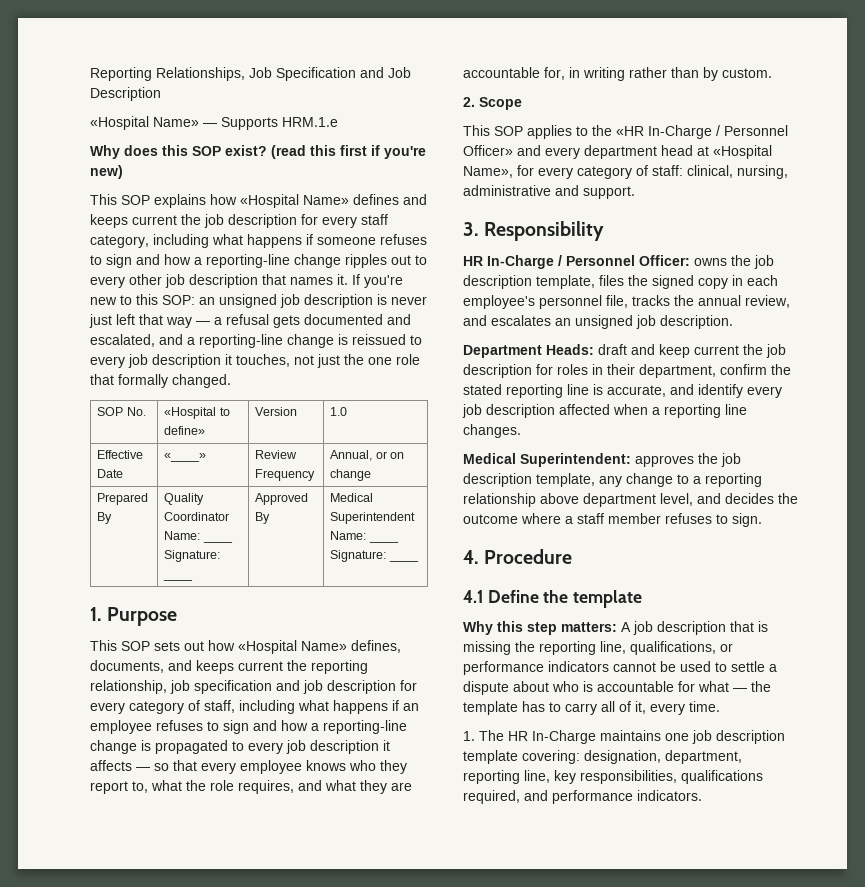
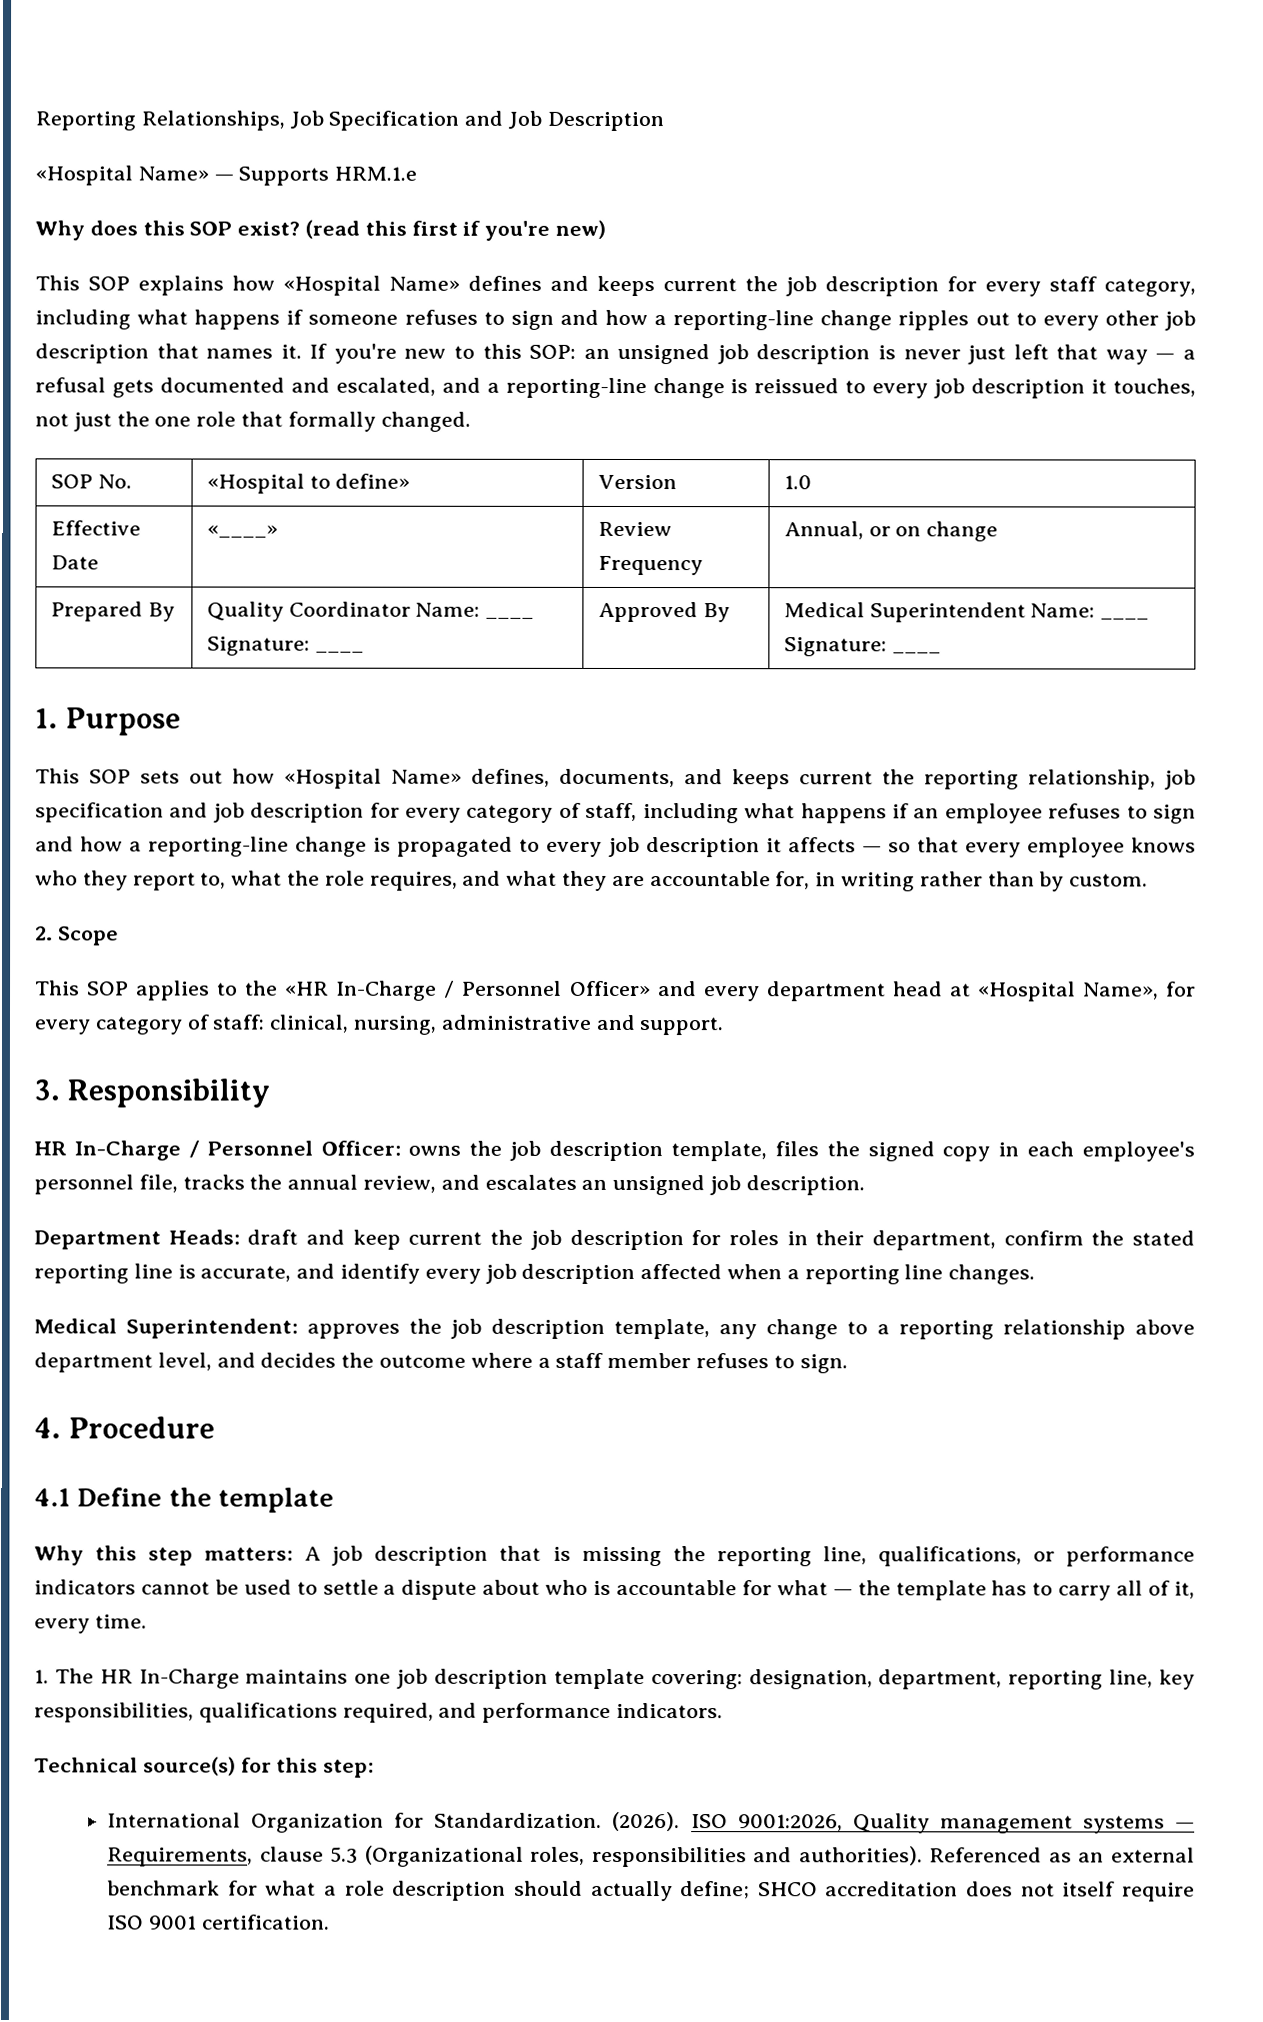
(702, 795) none -> [34,1756,375,1778] [107,1811,1195,1834] [107,1845,1196,1868] [107,1880,1195,1902] [107,1914,330,1930] // Technical source(s) for this step: // International Organization for Standardization. (2026). ISO 9001:2026, Quality management systems — Requirements, clause 5.3 (Organizational roles, responsibilities and authorities). Referenced as an external benchmark for what a role description should actually define; SHCO accreditation does not itself require ISO 9001 certification.

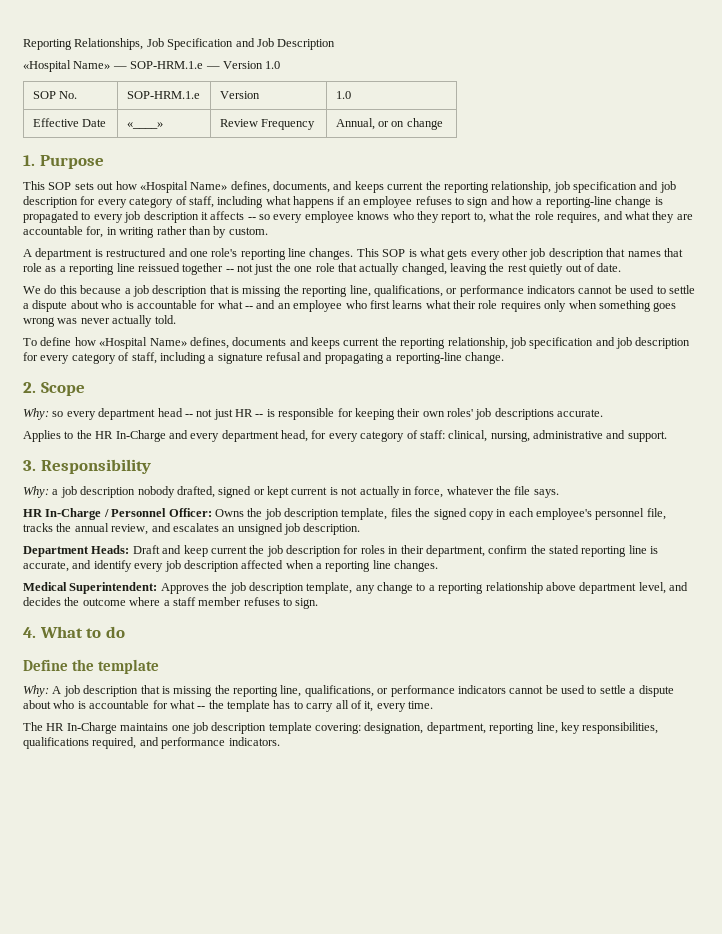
[238,166,418,186] [35,219,607,241] [35,275,1196,297] [35,309,1196,331] [35,343,1197,365] [35,377,1196,399] [35,411,471,432] Supports HRM.1.e // Why does this SOP exist? (read this first if you're new) // This SOP explains how «Hospital Name» defines and keeps current the job description for every staff category, including what happens if someone refuses to sign and how a reporting-line change ripples out to every other job description that names it. If you're new to this SOP: an unsigned job description is never just left that way — a refusal gets documented and escalated, and a reporting-line change is reissued to every job description it touches, not just the one role that formally changed. -> [130,61,281,69] SOP-HRM.1.e — Version 1.0
[206,473,411,494] «Hospital to define» -> [126,91,200,99] SOP-HRM.1.e
[50,601,175,622] [206,601,535,622] [206,636,364,656] [597,601,730,623] [783,602,1150,623] [783,637,941,657] // Prepared By | Quality Coordinator Name: ____ Signature: ____ | Approved By | Medical Superintendent Name: ____ Signature: ____ -> (443, 124) none
[861,837,959,853] — so that -> [247,214,270,220] -- so
[35,926,119,946] [35,980,1159,1002] 2. Scope // This SOP applies to the «HR In-Charge / Personnel Officer» and every department head at «Hospital Name», -> [23,248,683,260] [23,263,622,275] [23,285,695,297] [23,300,677,312] [23,315,176,327] [23,337,691,349] [23,352,504,364] [23,382,85,396] [23,408,604,420] [23,430,308,442] A department is restructured and one role's reporting line changes. This SOP is what gets every other job description that names that role as a reporting line reissued together -- not just the one role that actually changed, leaving the rest quietly out of date. // We do this because a job description that is missing the reporting line, qualifications, or performance indicators cannot be used to settle a dispute about who is accountable for what -- and an employee who first learns what their role requires only when something goes wrong was never actually told. // To define how «Hospital Name» defines, documents and keeps current the reporting relationship, job specification and job description for every category of staff, including a signature refusal and propagating a reporting-line change. // 2. Scope // Why: so every department head -- not just HR -- is responsible for keeping their own roles' job descriptions accurate. // Applies to the HR In-Charge and every department head,
(271, 1093) none -> [23,486,559,498] // Why: a job description nobody drafted, signed or kept current is not actually in force, whatever the file says.
[408,1145,462,1156] owns -> [214,509,244,517] Owns
[247,1229,299,1245] draft -> [132,545,160,554] Draft
[307,1323,400,1339] approves -> [160,583,209,594] Approves
[68,1416,216,1439] [34,1488,71,1507] Procedure // 4.1 -> [39,626,125,638] What to do //
[34,1545,294,1566] Why this step matters: -> [23,685,49,697] Why:
[832,1589,853,1596] — -> [197,706,206,709] --
[34,1669,49,1684] 1. -> (433, 705) none
[34,1756,375,1778] [107,1811,1195,1834] [107,1845,1196,1868] [107,1880,1195,1902] [107,1914,330,1930] // Technical source(s) for this step: // International Organization for Standardization. (2026). ISO 9001:2026, Quality management systems — Requirements, clause 5.3 (Organizational roles, responsibilities and authorities). Referenced as an external benchmark for what a role description should actually define; SHCO accreditation does not itself require ISO 9001 certification. -> (280, 741) none

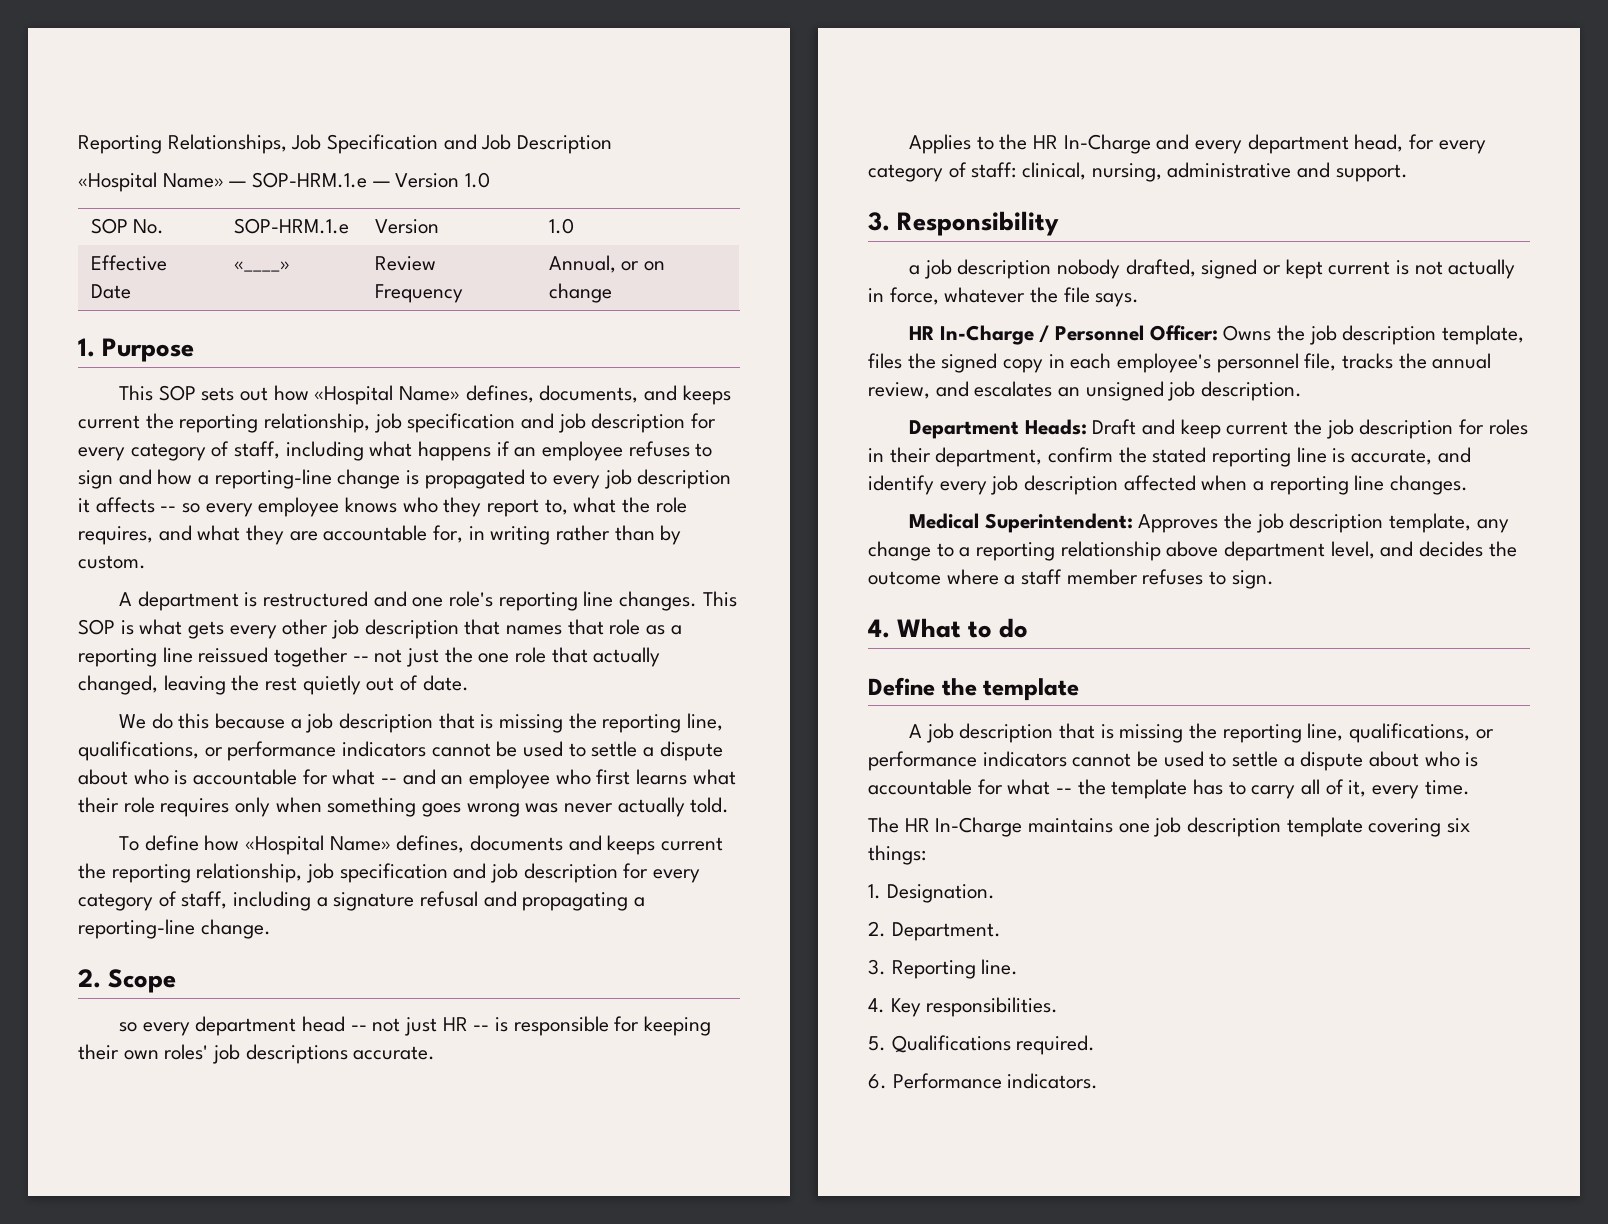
[23,408,49,420] Why: -> (177, 981) none
[23,486,49,498] Why: -> (1060, 223) none
[23,685,49,697] Why: -> (1080, 689) none
[315,722,659,734] [23,737,226,749] covering: designation, department, reporting line, key responsibilities, qualifications required, and performance -> [1368,818,1471,837] [868,845,926,865] [868,884,995,903] [868,921,1001,941] [868,959,1019,979] [868,997,1059,1017] [868,1035,1096,1055] [868,1073,1002,1089] covering six things: // 1. Designation. // 2. Department. // 3. Reporting line. // 4. Key responsibilities. // 5. Qualifications required. // 6. Performance

